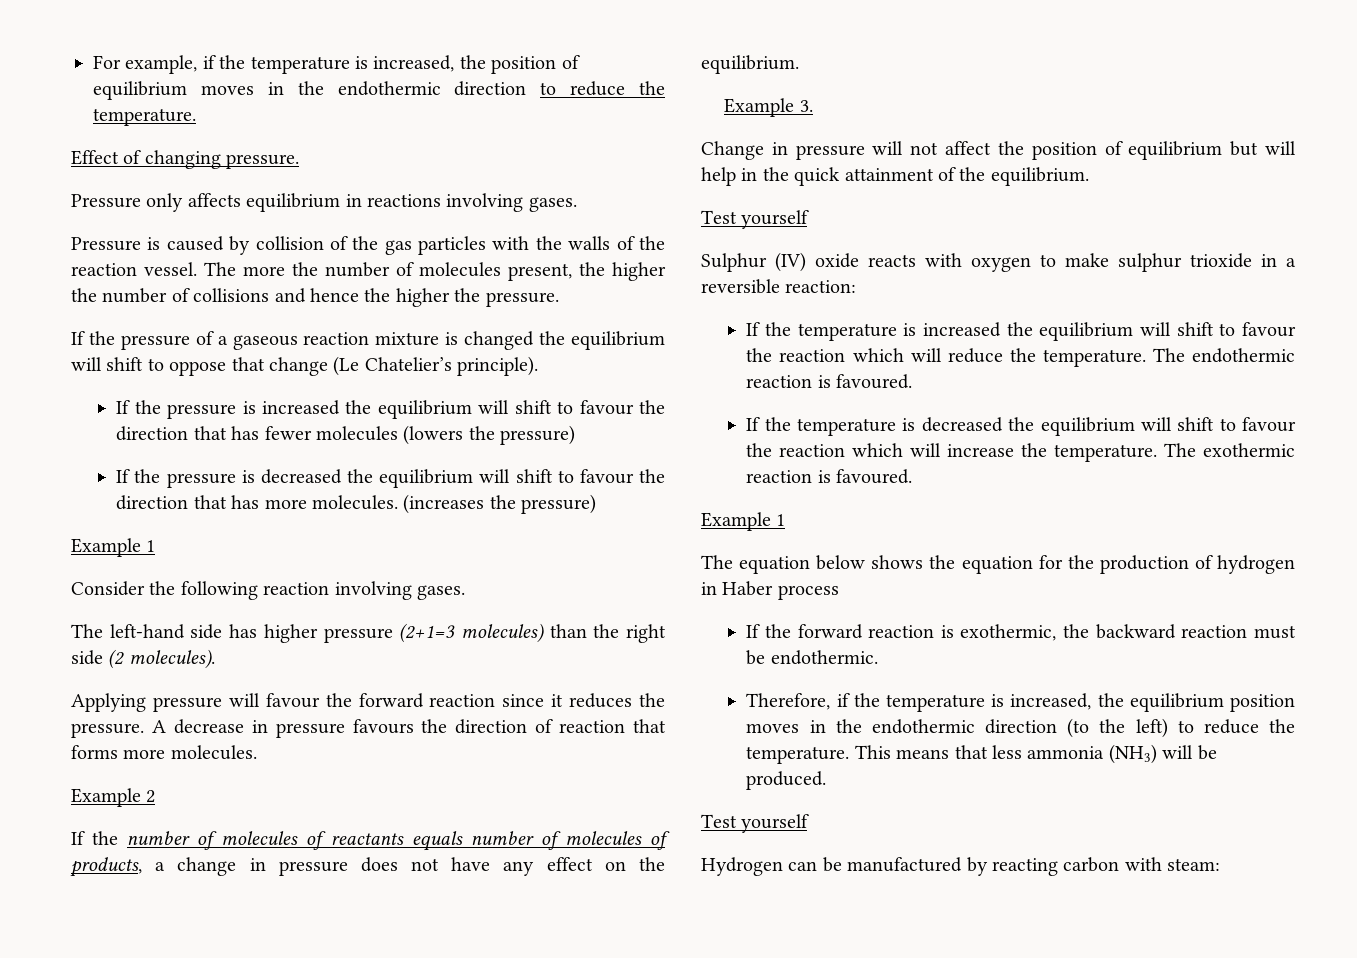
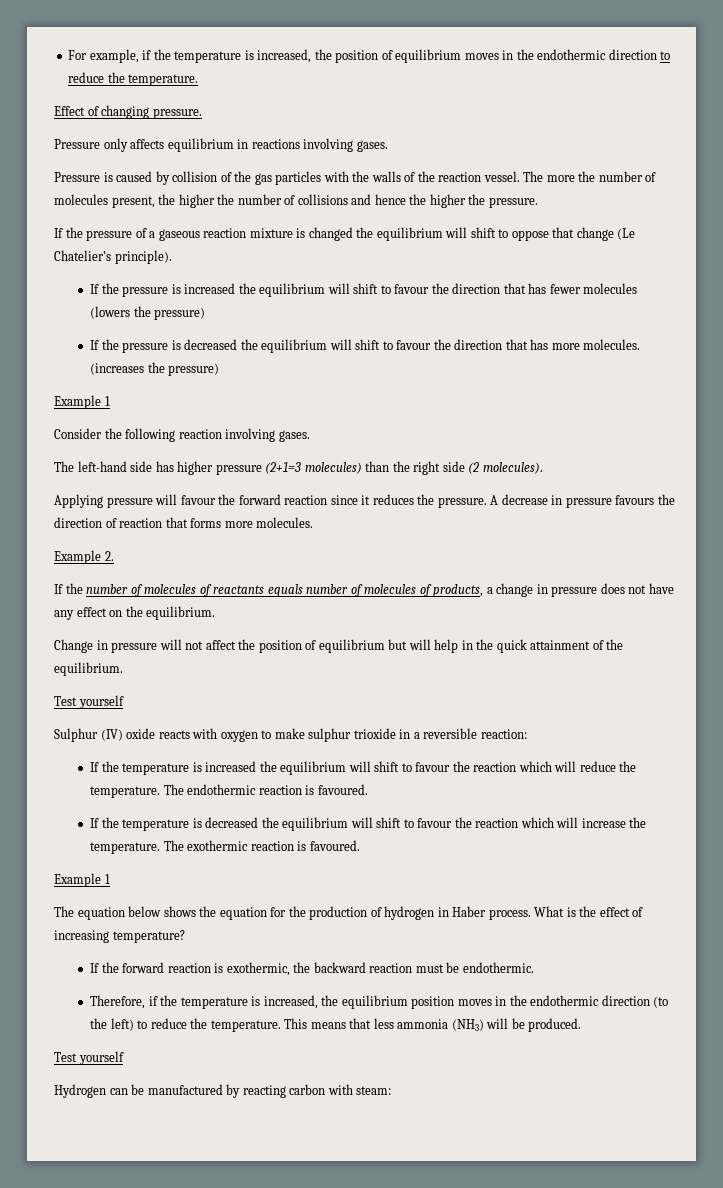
[146,790,156,803] 2 -> [104,551,114,561] 2.
[724,98,813,117] // Example 3. -> (216, 613) none
[777,585,839,600] process -> [488,906,644,920] [54,930,185,943] process. What is the effect of increasing temperature?

